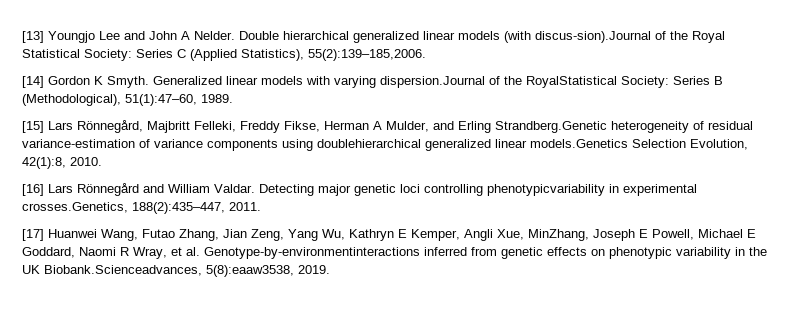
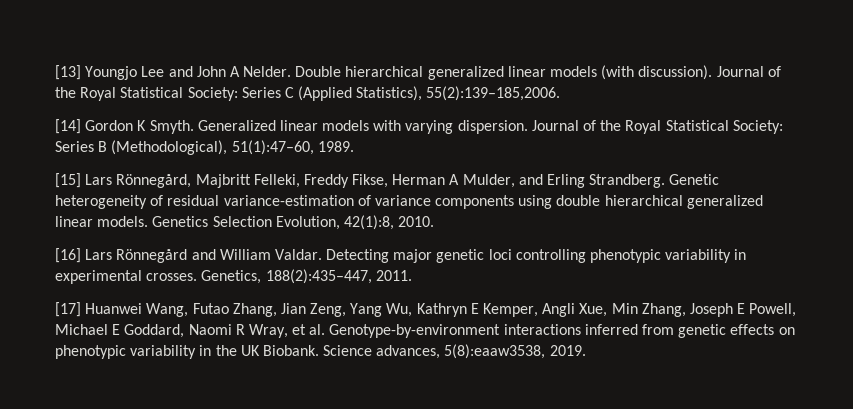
[535,31,651,43] discus-sion).Journal -> [638,65,764,80] discussion). Journal
[380,76,617,88] dispersion.Journal of the RoyalStatistical -> [457,120,729,134] dispersion. Journal of the Royal Statistical
[495,121,607,133] Strandberg.Genetic -> [589,174,720,188] Strandberg. Genetic
[317,139,628,151] doublehierarchical generalized linear models.Genetics -> [556,195,763,209] [55,216,209,227] double hierarchical generalized linear models. Genetics
[487,184,697,196] [22,202,128,213] phenotypicvariability in experimental crosses.Genetics, -> [590,249,747,263] [55,270,262,284] phenotypic variability in experimental crosses. Genetics,
[528,229,589,241] MinZhang, -> [611,303,686,317] Min Zhang,
[204,247,420,259] Genotype-by-environmentinteractions -> [329,324,581,338] Genotype-by-environment interactions
[44,265,202,276] Biobank.Scienceadvances, -> [262,345,441,359] Biobank. Science advances,

